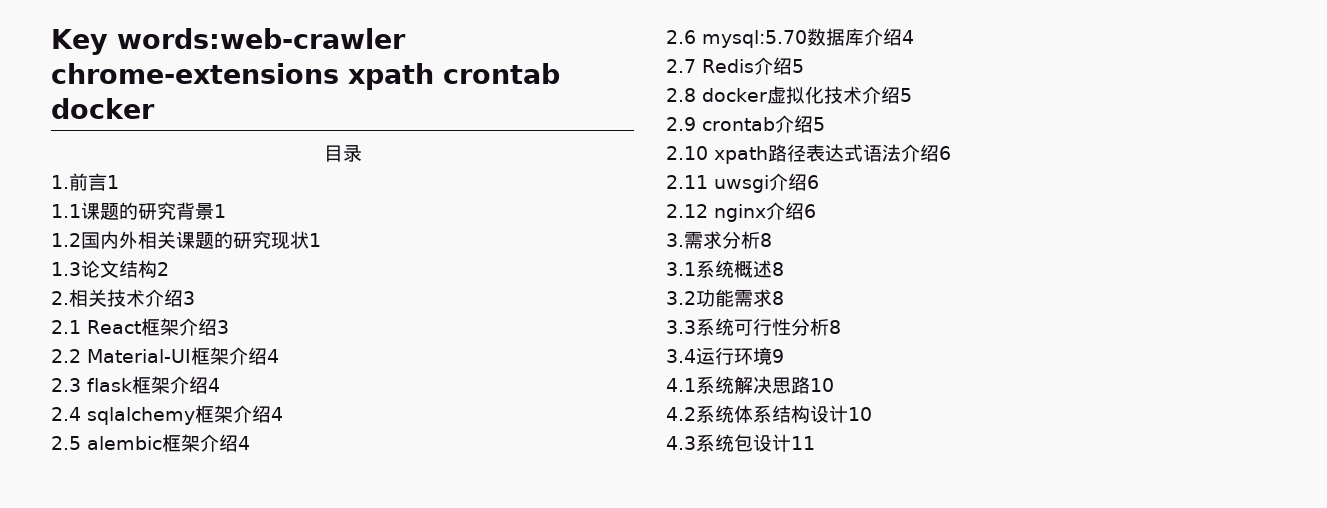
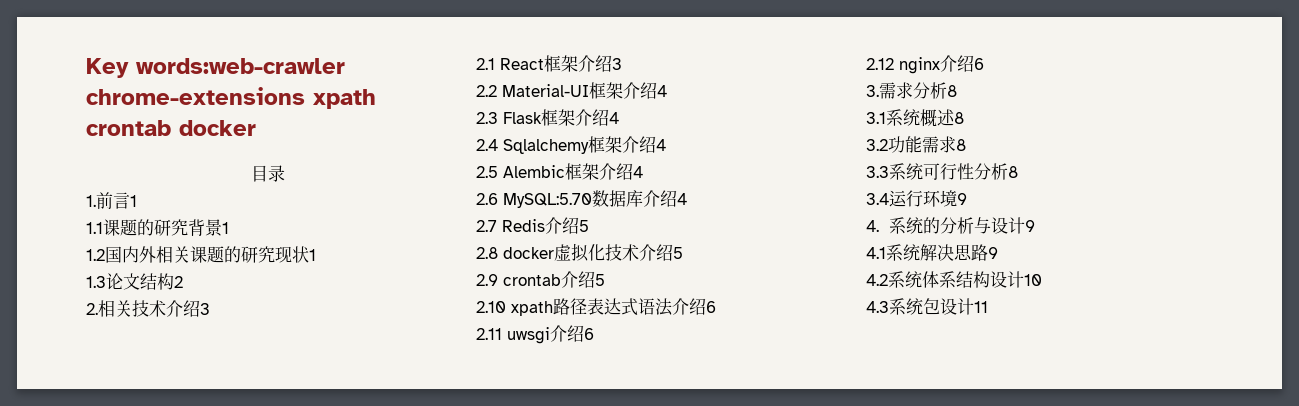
[87,378,132,392] flask -> [503,112,542,124] Flask
[87,407,195,425] sqlalchemy -> [503,139,589,154] Sqlalchemy
[87,436,162,450] alembic -> [503,165,565,178] Alembic
[702,30,807,48] mysql:5.70 -> [503,193,592,208] MySQL:5.70
(784, 356) none -> [866,217,1036,234] // 4.系统的分析与设计9
[810,378,834,392] 10 -> [988,247,998,259] 9

